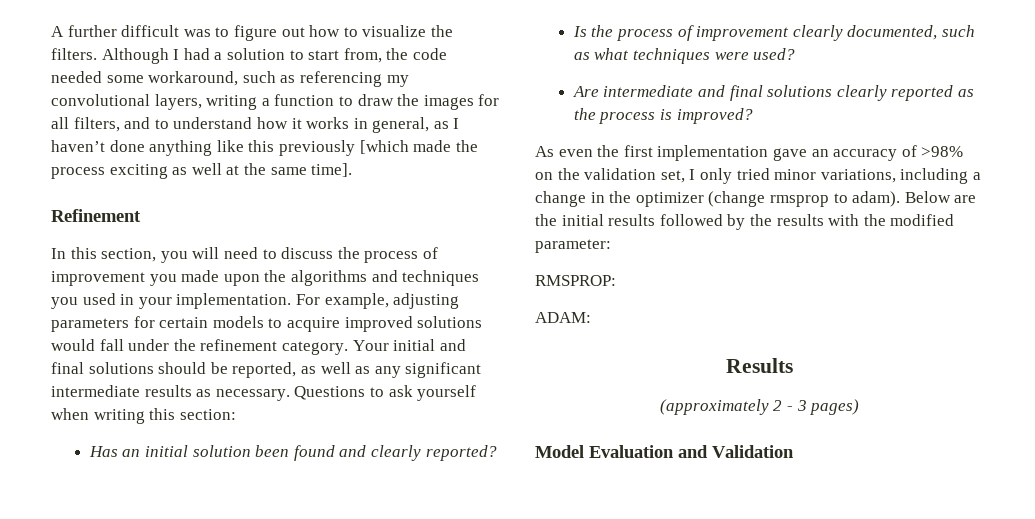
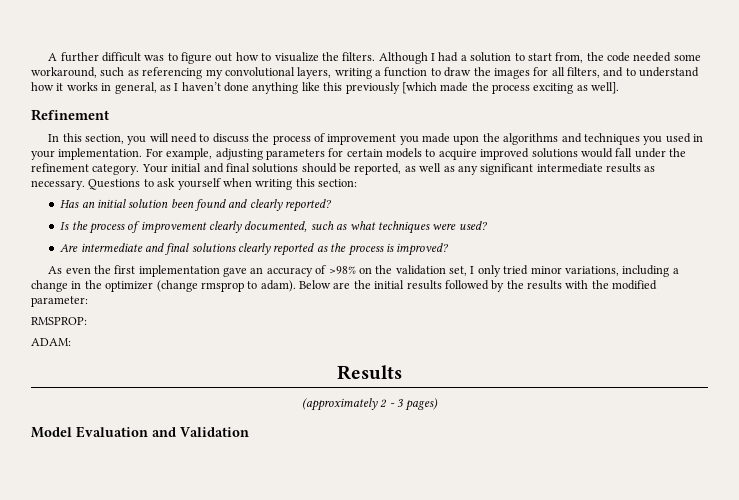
[191,163,353,177] well at the same time]. -> [591,82,620,94] well].

